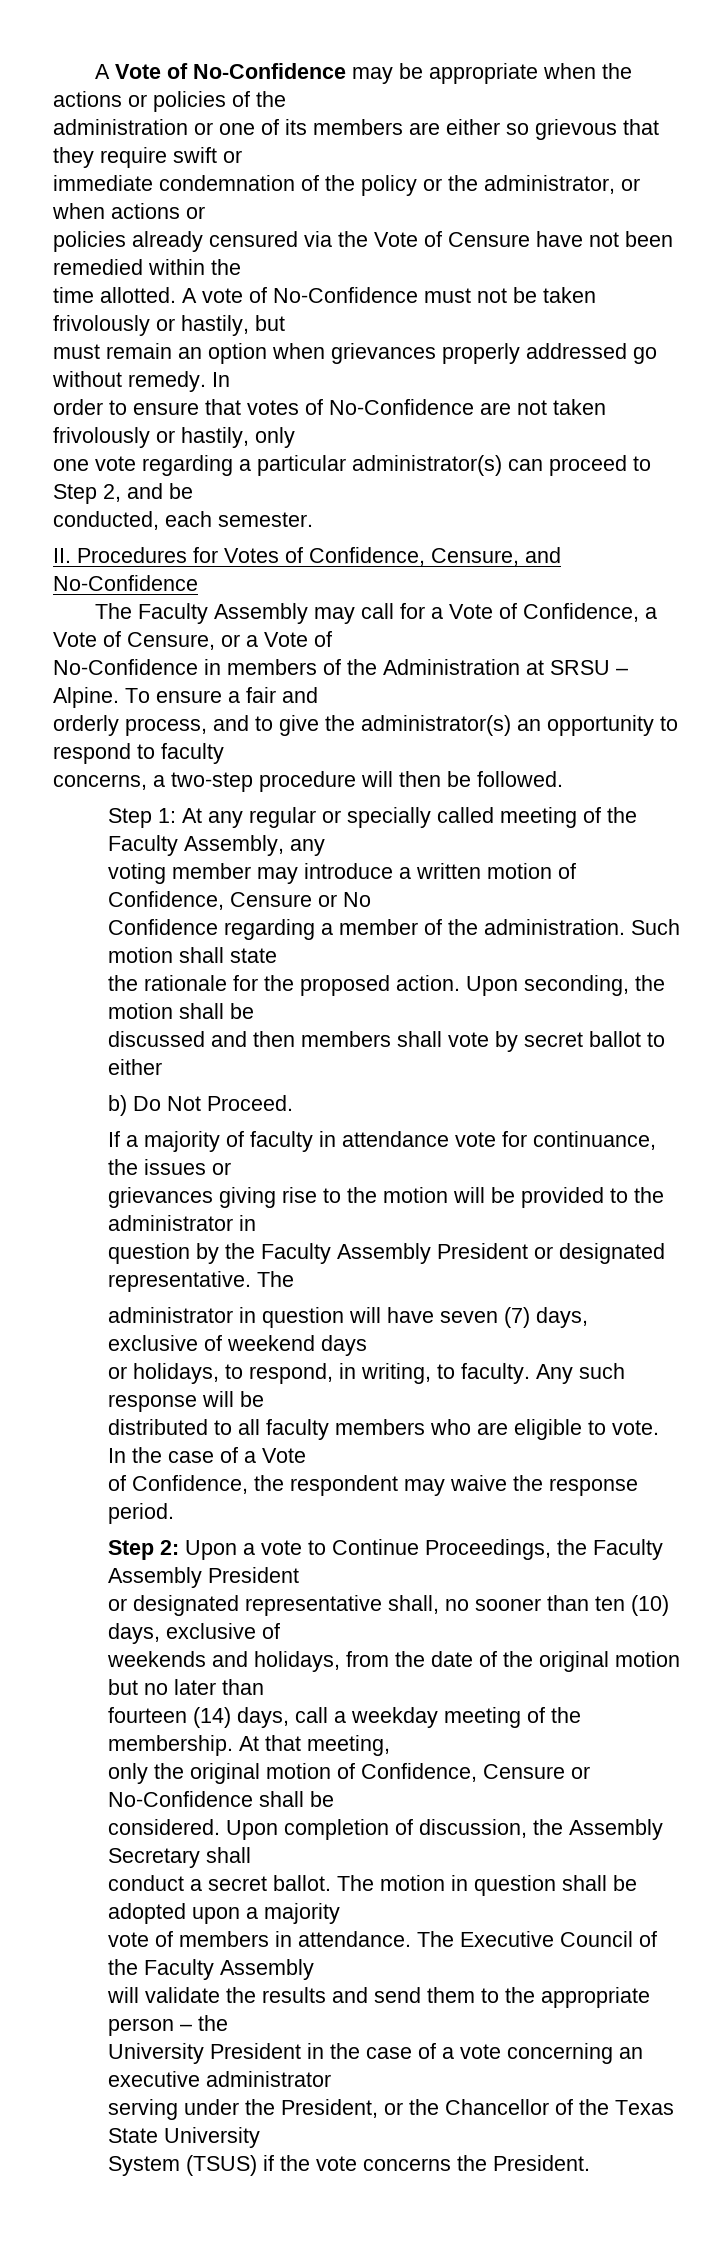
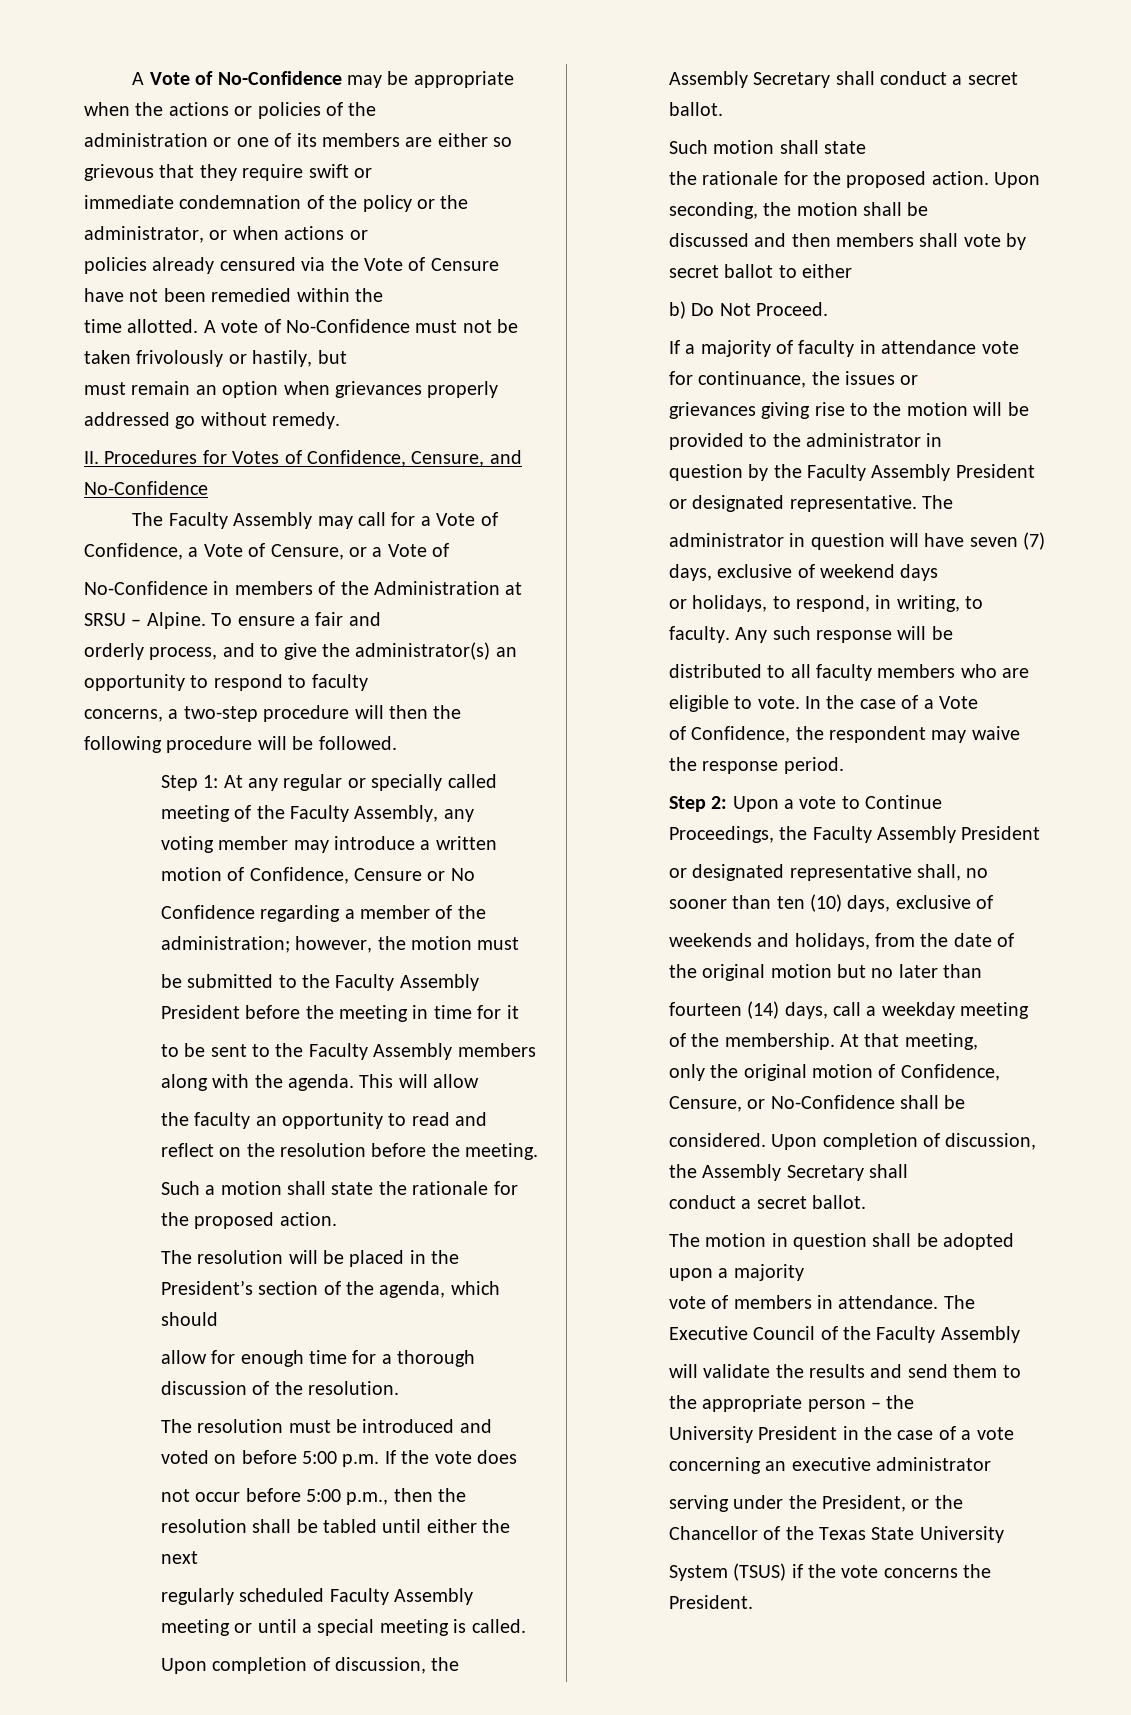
[212,372,230,387] [53,399,606,415] [53,427,295,448] [53,455,651,476] [53,483,193,504] [53,511,313,530] In // order to ensure that votes of No-Confidence are not taken frivolously or hastily, only // one vote regarding a particular administrator(s) can proceed to Step 2, and be // conducted, each semester. -> (341, 420) none
(441, 779) none -> [433,705,462,719] [84,736,287,753] the following procedure will
[483,919,625,935] administration. -> [160,936,520,953] [160,974,479,991] [160,1005,519,1022] [160,1043,536,1060] [160,1074,480,1091] [160,1112,488,1129] [160,1143,539,1160] [160,1181,518,1195] [160,1212,337,1229] [160,1250,460,1267] [160,1280,500,1298] [160,1312,218,1326] [160,1350,476,1367] [160,1381,399,1395] [160,1419,492,1433] [160,1450,517,1467] [160,1488,467,1505] [160,1519,511,1533] [160,1551,198,1564] [160,1588,473,1605] [160,1619,526,1636] [160,1657,460,1674] [668,71,1018,88] [668,102,723,116] administration; however, the motion must // be submitted to the Faculty Assembly President before the meeting in time for it // to be sent to the Faculty Assembly members along with the agenda. This will allow // the faculty an opportunity to read and reflect on the resolution before the meeting. // Such a motion shall state the rationale for the proposed action. // The resolution will be placed in the President’s section of the agenda, which should // allow for enough time for a thorough discussion of the resolution. // The resolution must be introduced and voted on before 5:00 p.m. If the vote does // not occur before 5:00 p.m., then the resolution shall be tabled until either the next // regularly scheduled Faculty Assembly meeting or until a special meeting is called. // Upon completion of discussion, the Assembly Secretary shall conduct a secret ballot. //
[482,1764,565,1779] Censure -> [668,1096,742,1112] Censure,
(331, 1883) none -> (866, 1202) //

